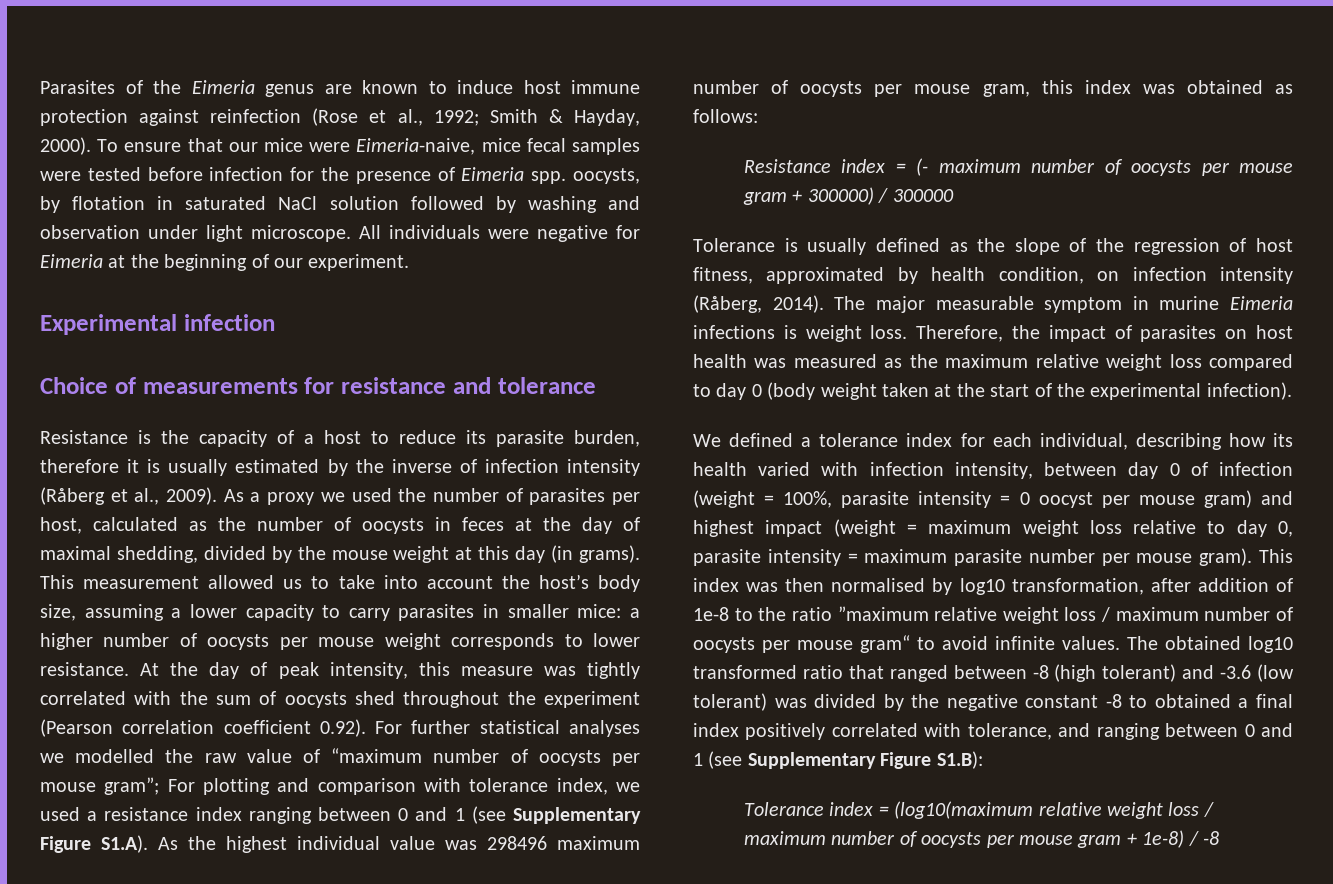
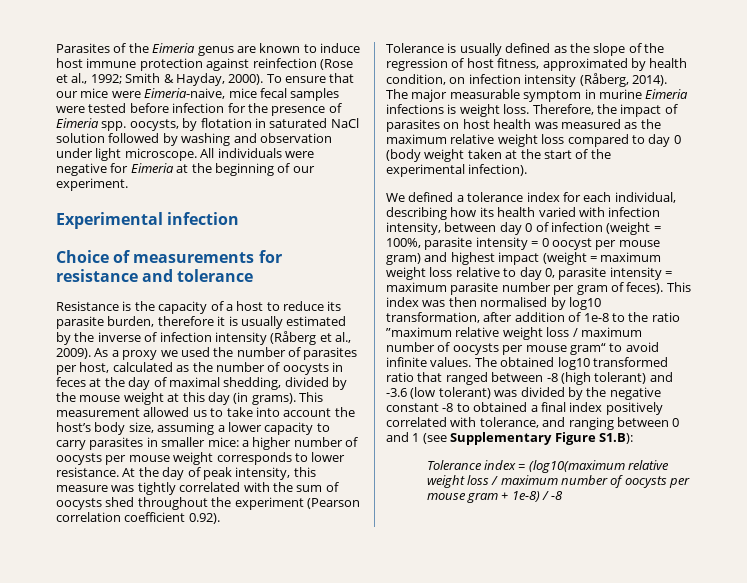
[375,720,640,737] [40,748,640,766] [40,777,640,795] [40,806,641,824] [40,835,640,853] [693,80,1293,97] [693,109,758,123] [744,158,1293,176] [743,187,954,205] For further statistical analyses we modelled the raw value of “maximum number of oocysts per mouse gram”; For plotting and comparison with tolerance index, we used a resistance index ranging between 0 and 1 (see Supplementary Figure S1.A). As the highest individual value was 298496 maximum number of oocysts per mouse gram, this index was obtained as follows: // Resistance index = (- maximum number of oocysts per mouse gram + 300000) / 300000 -> (220, 518) none
[1136,548,1253,566] mouse gram). -> [576,282,664,295] gram of feces).

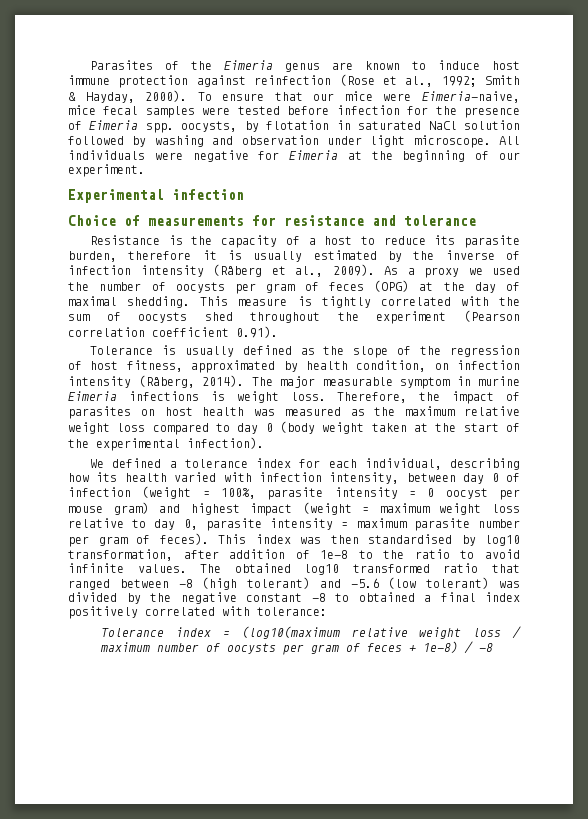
[303,347,358,360] [56,362,343,375] [56,377,86,387] parasites per host, calculated as the number of oocysts in feces -> [175,280,409,294] oocysts per gram of feces (OPG)
[223,377,347,390] [56,392,323,405] [56,407,355,417] [56,422,330,435] [56,437,358,450] [56,452,346,465] [56,467,316,480] [56,485,135,492] shedding, divided by the mouse weight at this day (in grams). This measurement allowed us to take into account the host’s body size, assuming a lower capacity to carry parasites in smaller mice: a higher number of oocysts per mouse weight corresponds to lower resistance. At the day of peak intensity, this measure was -> [127,296,312,308] shedding. This measure is
[188,513,220,524] 0.92). -> [236,326,278,338] 0.91).
[480,297,548,307] normalised -> [368,534,452,544] standardised
[386,327,642,340] [386,342,606,355] ”maximum relative weight loss / maximum number of oocysts per mouse gram“ -> (450, 554) none
[386,388,407,397] -3.6 -> [350,578,379,588] -5.6
[479,417,680,430] [386,432,633,445] tolerance, and ranging between 0 and 1 (see Supplementary Figure S1.B): -> [257,607,327,616] tolerance:
[426,493,498,503] mouse gram -> [311,643,403,654] gram of feces

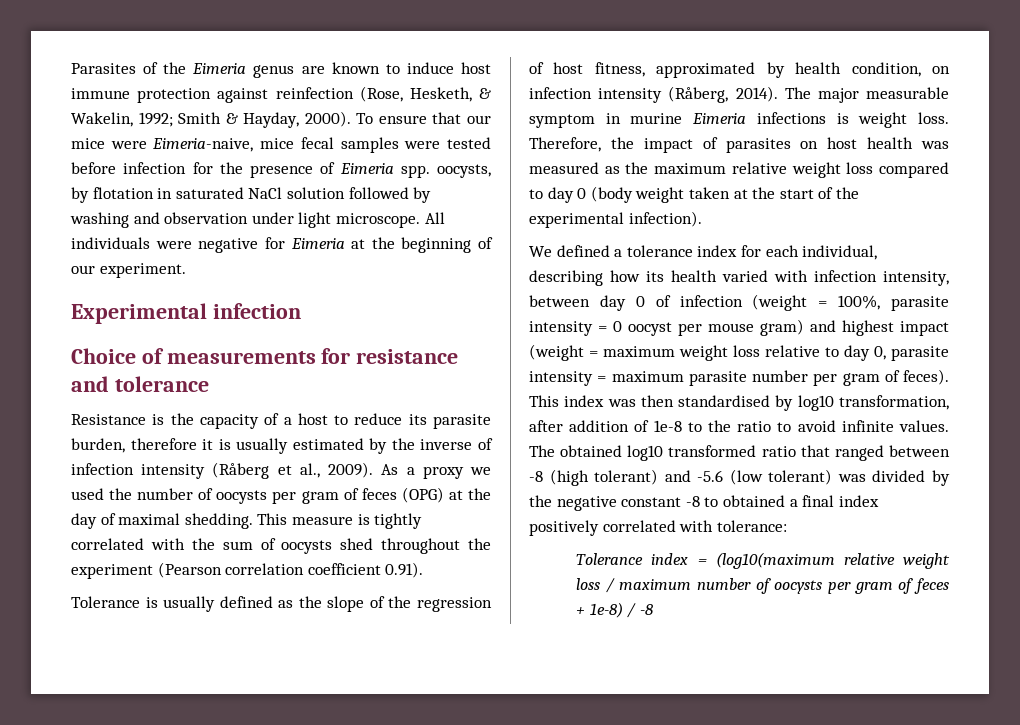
[339,74,434,87] (Rose et al., -> [359,86,492,102] [71,112,133,127] (Rose, Hesketh, & Wakelin,

